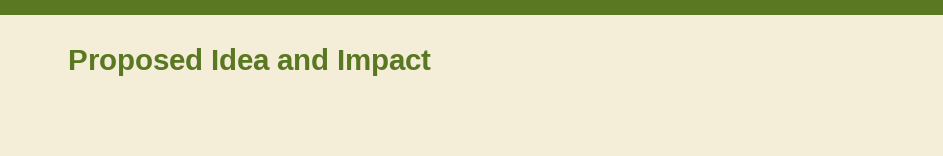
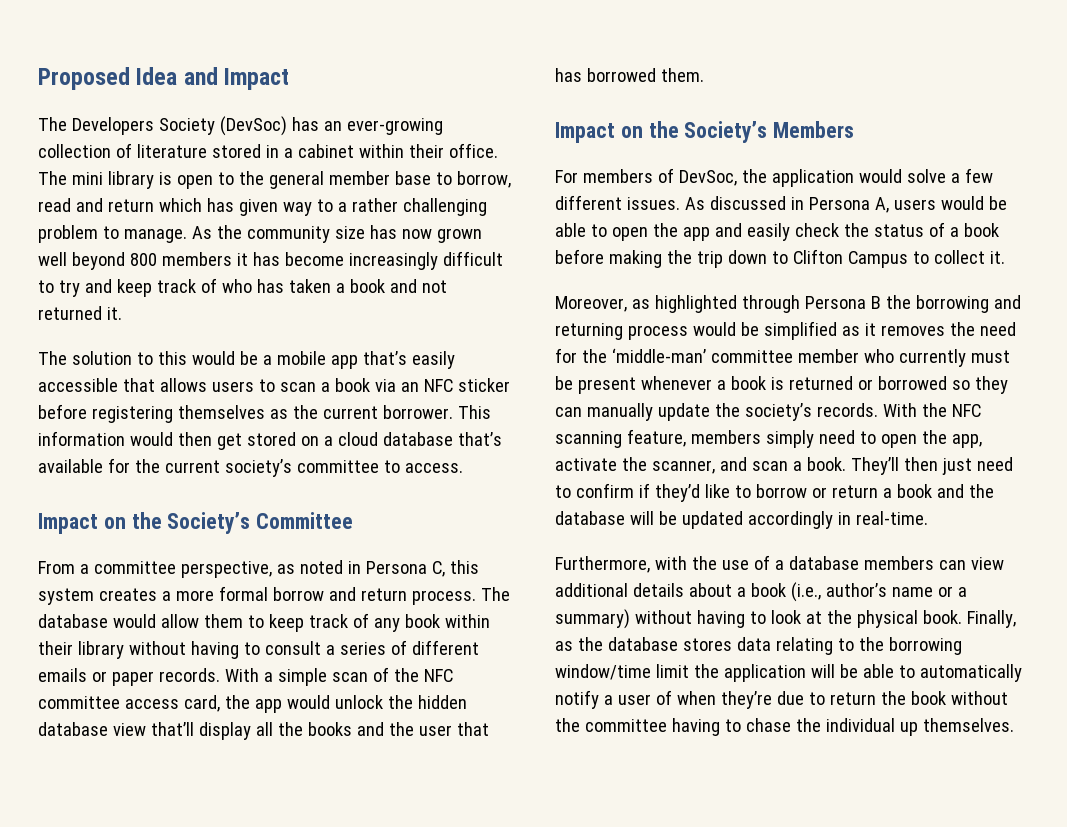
(431, 63) none -> [38,116,443,136] [38,143,498,158] [38,171,511,189] [38,198,487,216] [38,225,482,243] [38,251,503,270] [38,278,447,297] [38,306,122,320] [38,351,455,369] [38,378,510,392] [38,404,491,423] [38,431,502,450] [38,458,463,477] [38,512,354,534] [38,560,479,578] [38,586,510,605] [38,613,490,632] [38,640,479,659] [38,667,453,686] [38,695,467,713] [38,722,489,740] [555,68,704,82] [555,121,855,143] [555,168,993,187] [555,195,1007,213] [555,222,999,241] [555,249,1005,268] [555,295,1021,313] [555,321,1016,340] [555,348,1010,367] [555,376,1008,394] [555,403,981,421] [555,429,982,448] [555,457,1013,475] [555,483,994,502] [555,511,928,529] [555,555,1004,573] [555,582,967,602] [555,609,1016,629] [555,637,962,655] [555,664,1022,682] [555,690,1008,709] [555,718,1014,736] // The Developers Society (DevSoc) has an ever-growing collection of literature stored in a cabinet within their office. The mini library is open to the general member base to borrow, read and return which has given way to a rather challenging problem to manage. As the community size has now grown well beyond 800 members it has become increasingly difficult to try and keep track of who has taken a book and not returned it. // The solution to this would be a mobile app that’s easily accessible that allows users to scan a book via an NFC sticker before registering themselves as the current borrower. This information would then get stored on a cloud database that’s available for the current society’s committee to access. // Impact on the Society’s Committee // From a committee perspective, as noted in Persona C, this system creates a more formal borrow and return process. The database would allow them to keep track of any book within their library without having to consult a series of different emails or paper records. With a simple scan of the NFC committee access card, the app would unlock the hidden database view that’ll display all the books and the user that has borrowed them. // Impact on the Society’s Members // For members of DevSoc, the application would solve a few different issues. As discussed in Persona A, users would be able to open the app and easily check the status of a book before making the trip down to Clifton Campus to collect it. // Moreover, as highlighted through Persona B the borrowing and returning process would be simplified as it removes the need for the ‘middle-man’ committee member who currently must be present whenever a book is returned or borrowed so they can manually update the society’s records. With the NFC scanning feature, members simply need to open the app, activate the scanner, and scan a book. They’ll then just need to confirm if they’d like to borrow or return a book and the database will be updated accordingly in real-time. // Furthermore, with the use of a database members can view additional details about a book (i.e., author’s name or a summary) without having to look at the physical book. Finally, as the database stores data relating to the borrowing window/time limit the application will be able to automatically notify a user of when they’re due to return the book without the committee having to chase the individual up themselves.

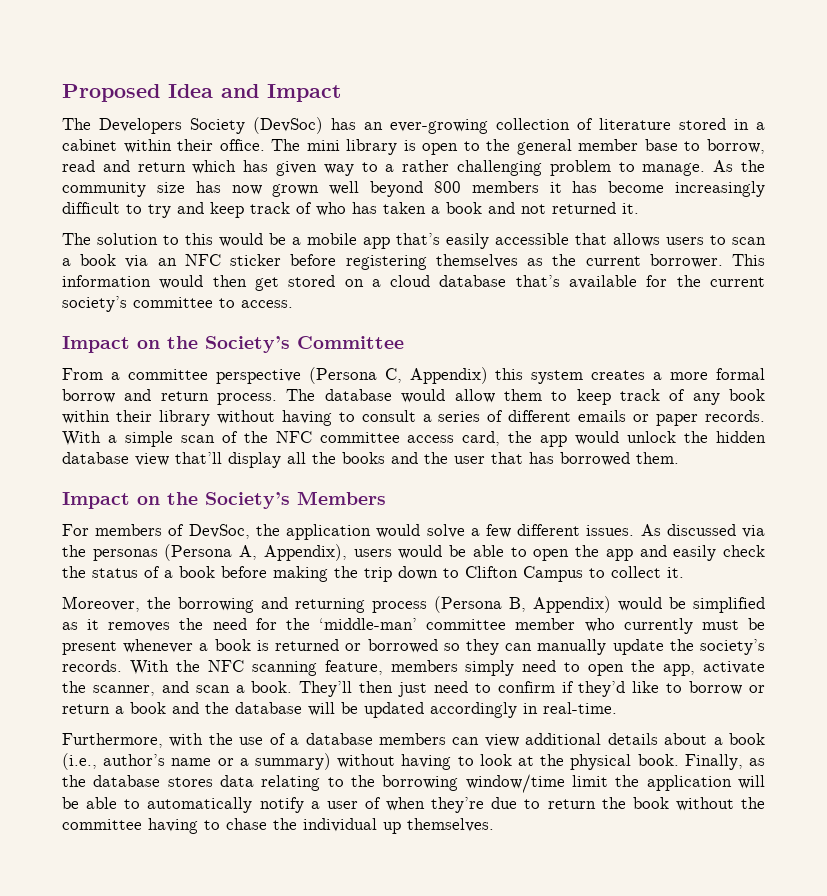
[180,560,445,578] perspective, as noted in Persona C, -> [215,367,488,384] perspective (Persona C, Appendix)
[790,197,889,213] in Persona A, -> [741,525,765,538] [62,544,347,561] via the personas (Persona A, Appendix),
[631,295,881,313] as highlighted through Persona B -> (140, 604) none
(688, 332) none -> [434,596,611,613] (Persona B, Appendix)

